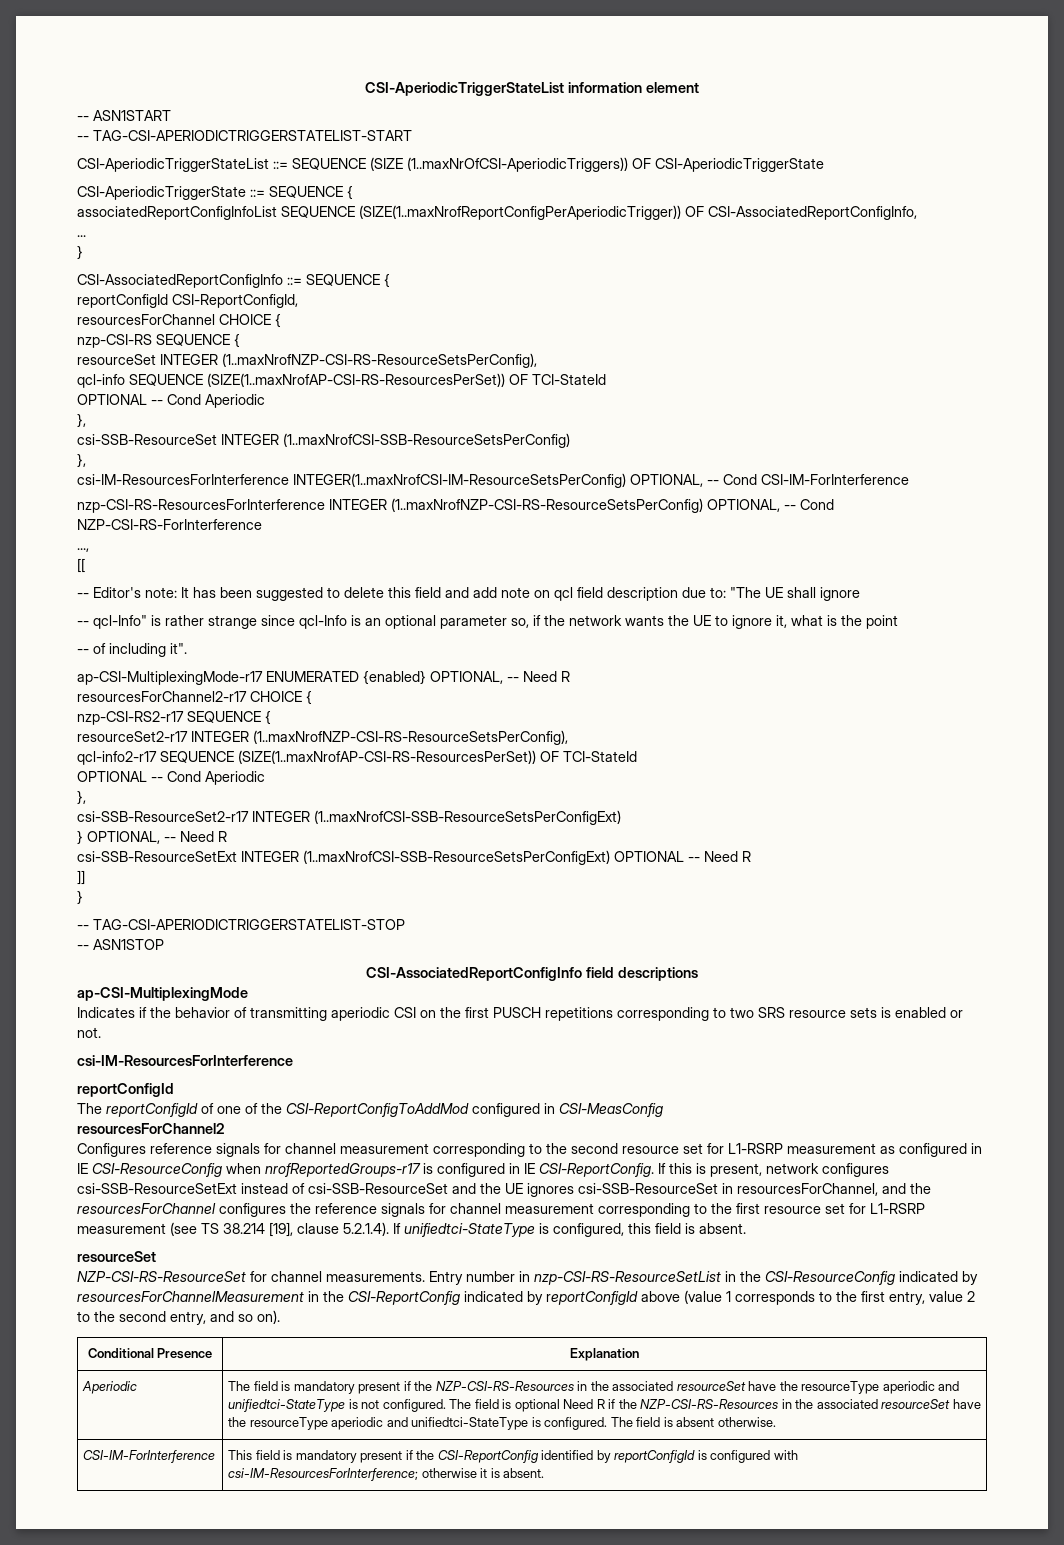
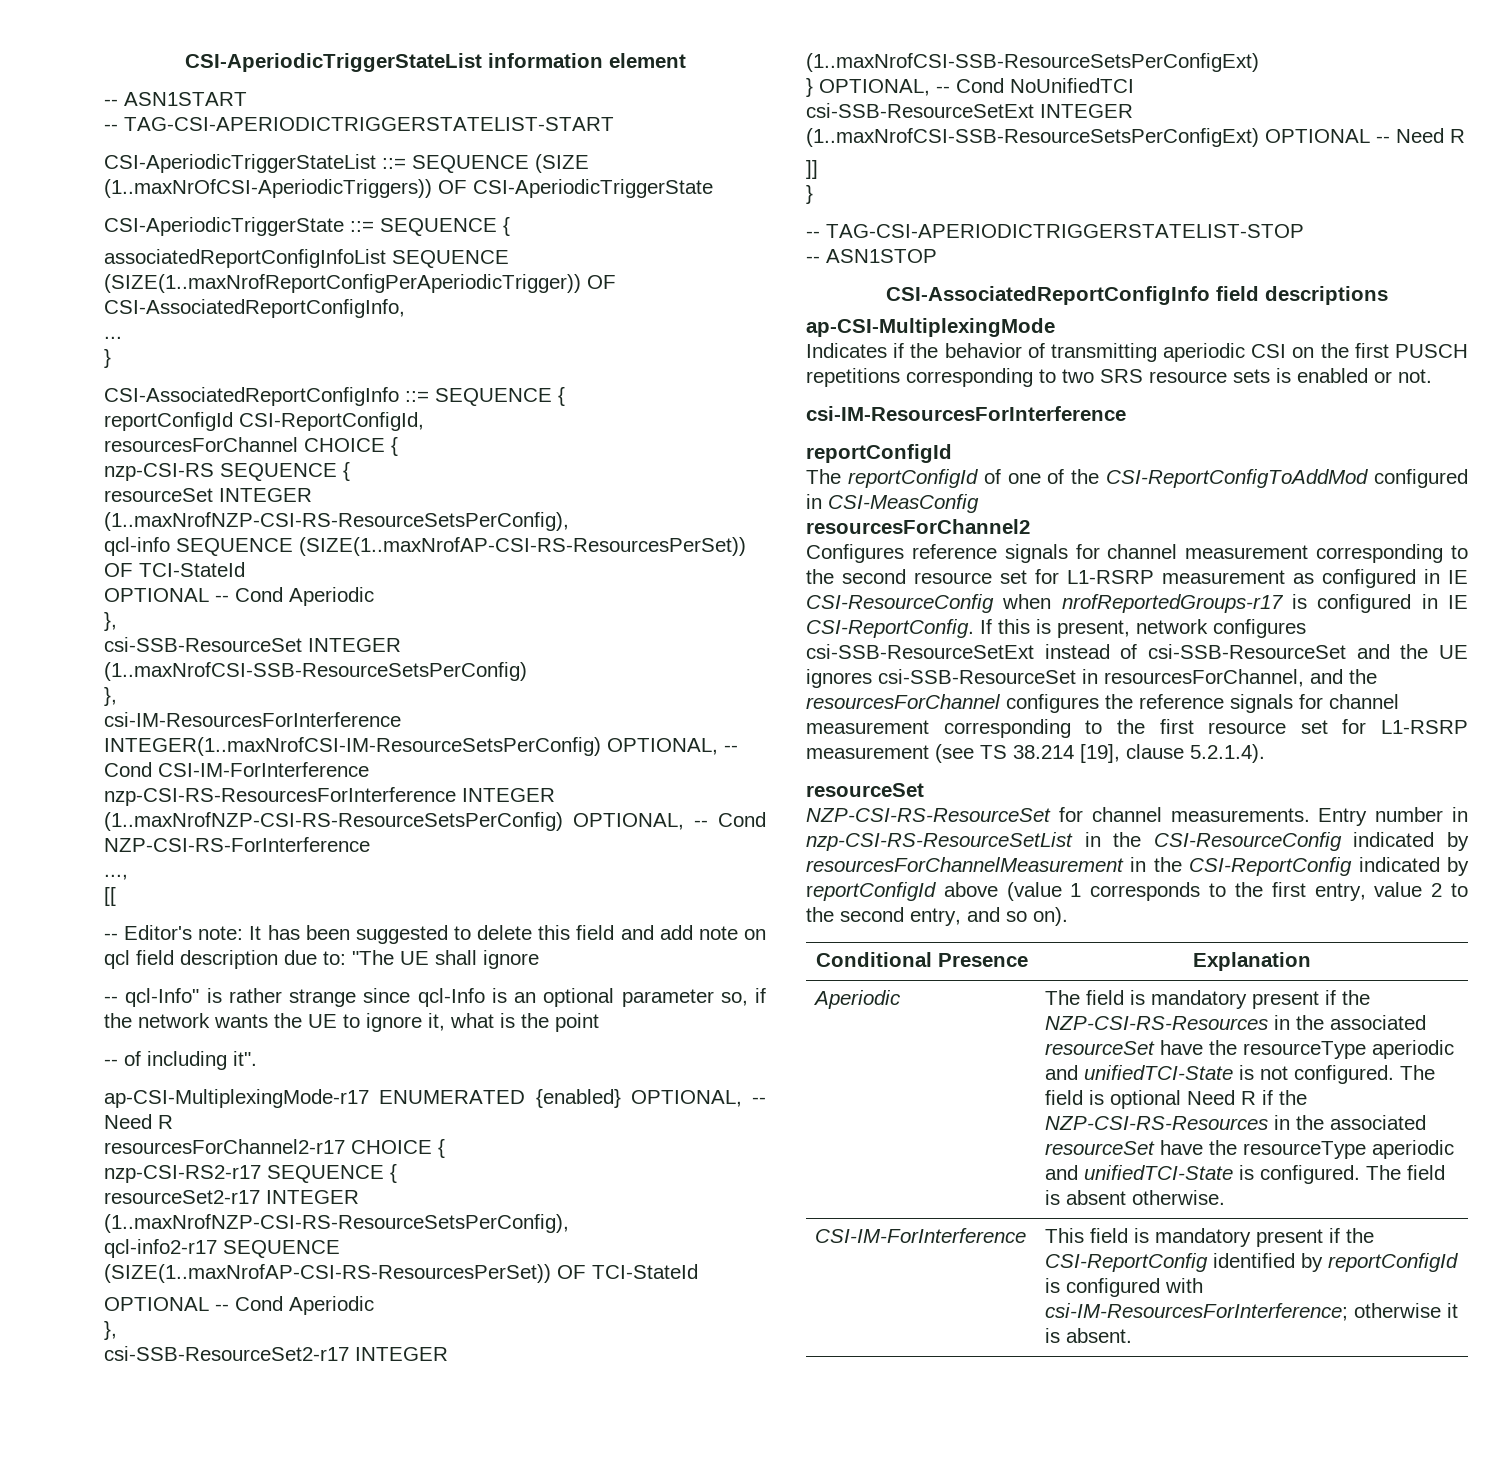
[180,831,227,842] Need R -> [956,78,1134,93] Cond NoUnifiedTCI
[393,1223,746,1237] If unifiedtci-StateType is configured, this field is absent. -> (1265, 753) none
[228,1399,346,1412] unifiedtci-StateType -> [1084,1065,1234,1080] unifiedTCI-State
[411,1417,529,1430] unifiedtci-StateType -> [1084,1165,1234,1180] unifiedTCI-State

